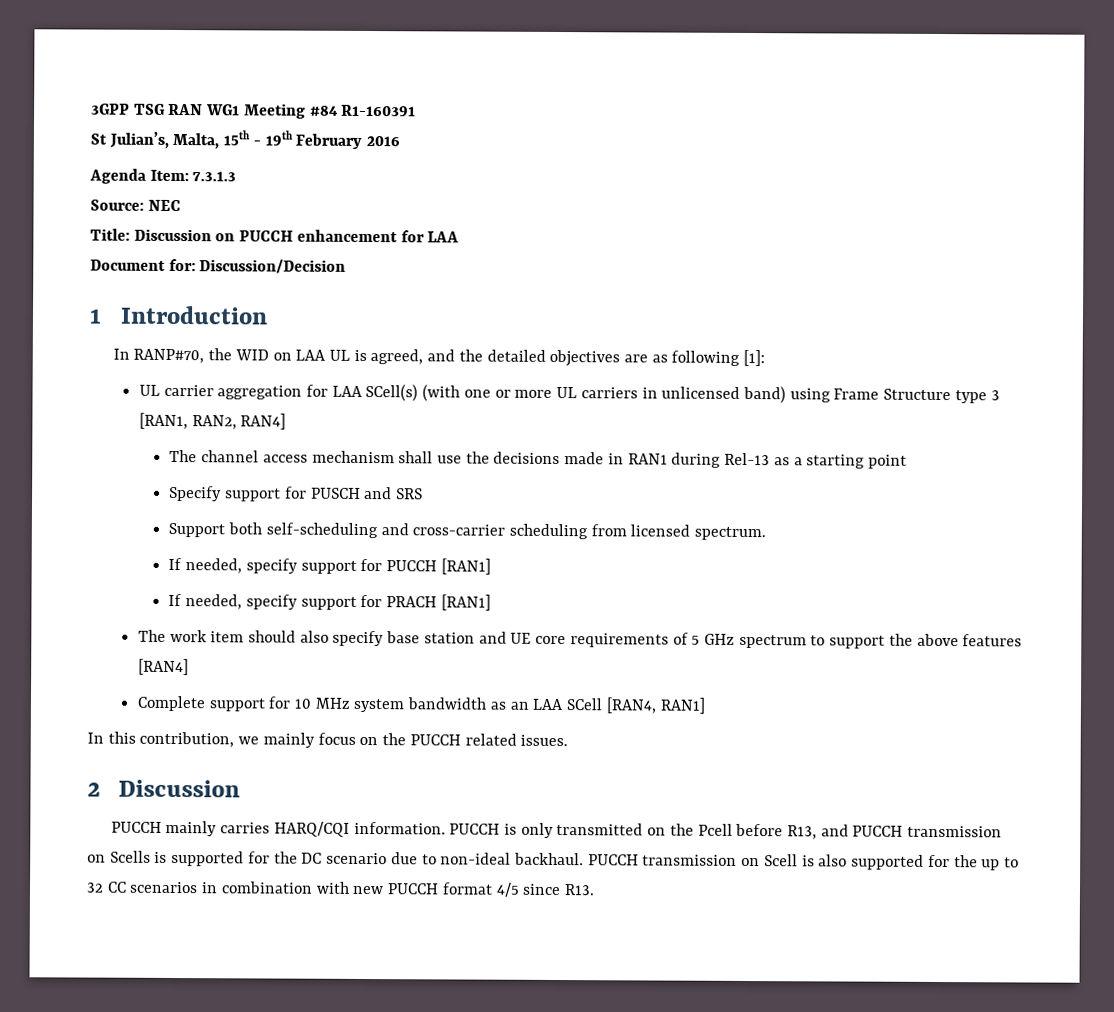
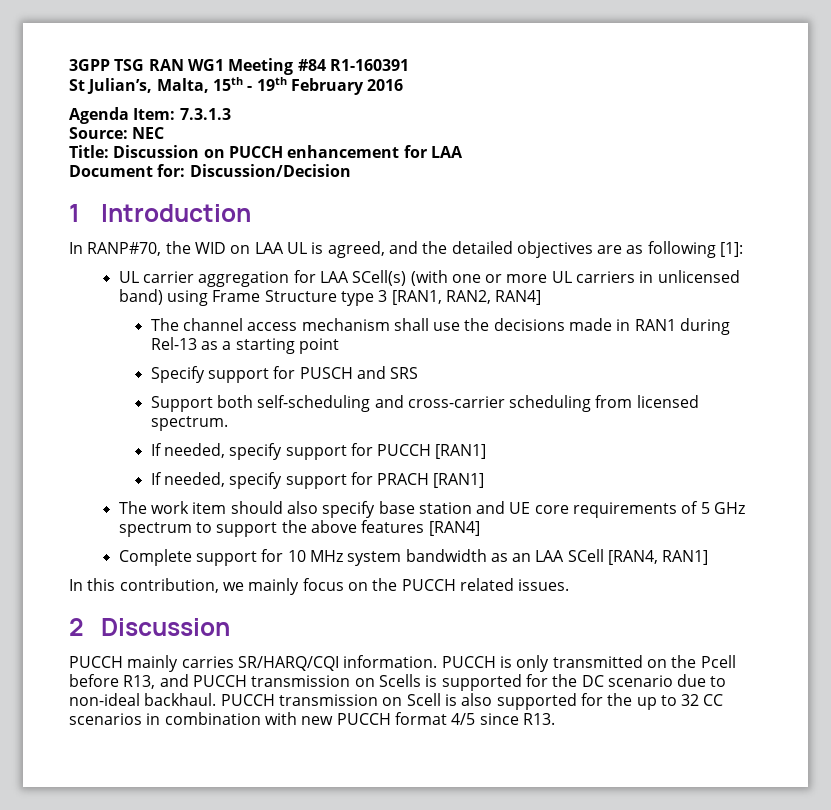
[273,821,350,837] HARQ/CQI -> [237,656,339,671] SR/HARQ/CQI

